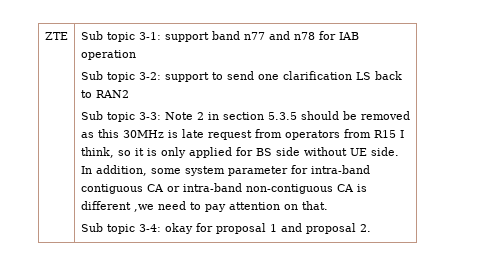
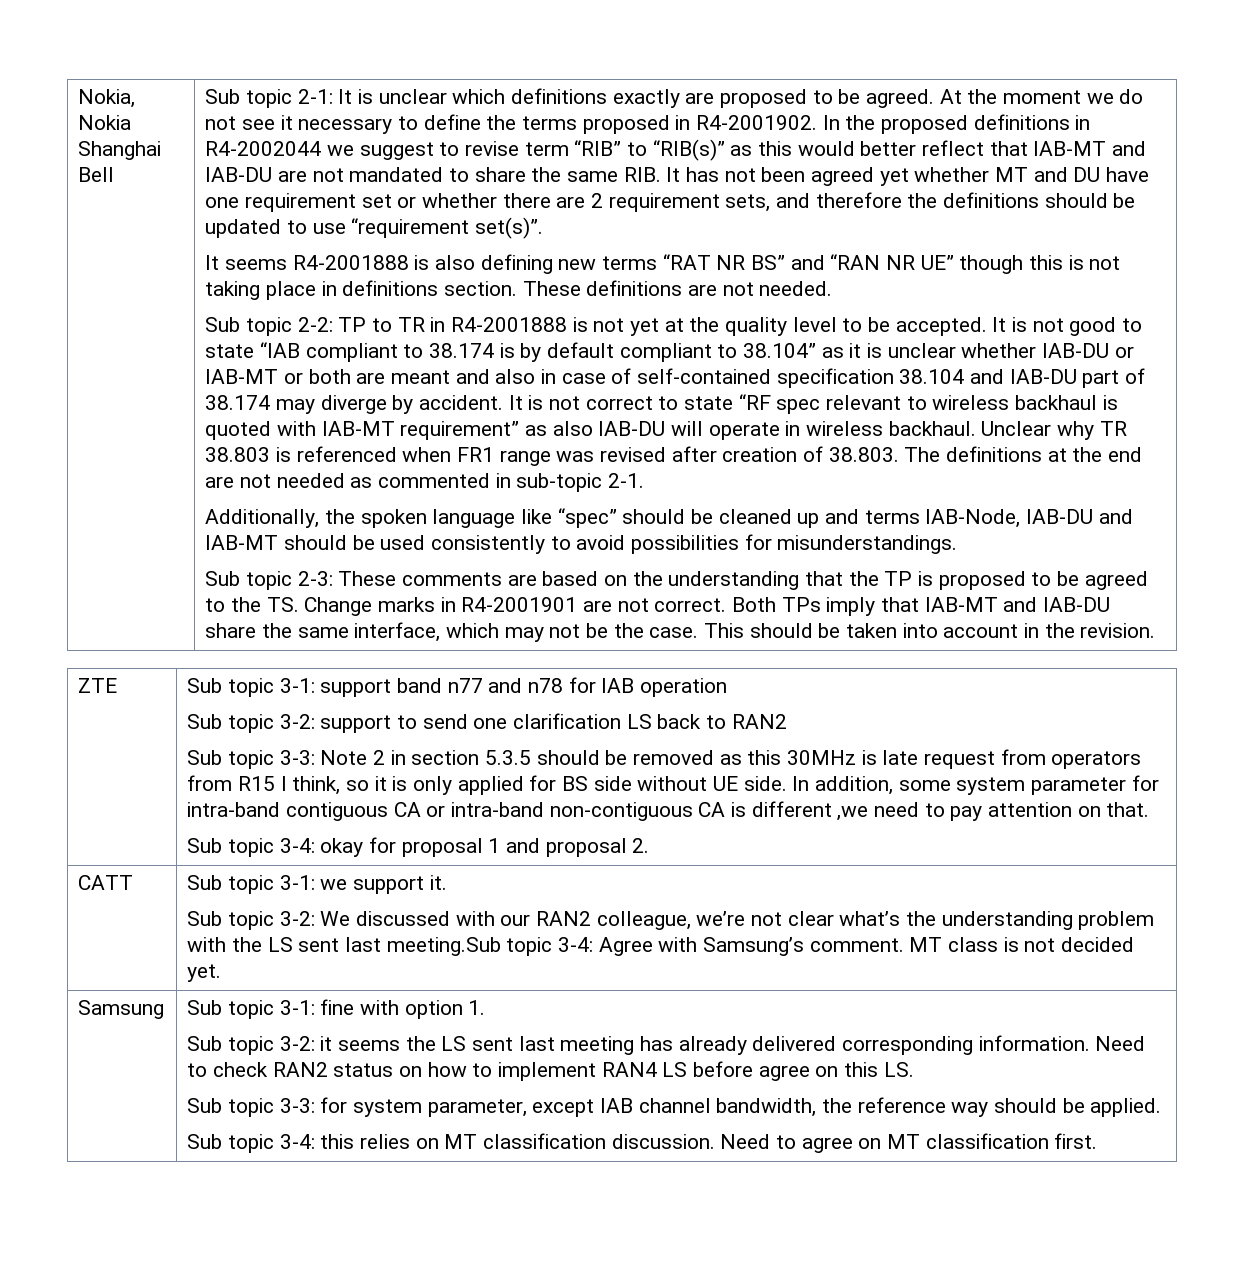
(44, 36) none -> [78,89,136,108] [78,115,132,130] [78,141,162,160] [78,167,115,182] [205,88,1144,108] [205,114,1091,134] [205,139,1147,161] [205,167,1150,186] [205,192,1136,212] [205,217,544,239] [205,254,1121,274] [205,280,833,300] [205,317,1143,336] [205,342,1134,362] [205,368,1146,388] [205,394,1118,414] [205,421,1127,440] [205,446,1143,466] [205,473,645,492] [205,508,1133,528] [205,534,958,554] [205,571,1148,590] [205,597,1111,616] [205,622,1156,642] Nokia, Nokia Shanghai Bell | Sub topic 2-1: It is unclear which definitions exactly are proposed to be agreed. At the moment we do not see it necessary to define the terms proposed in R4-2001902. In the proposed definitions in R4-2002044 we suggest to revise term “RIB” to “RIB(s)” as this would better reflect that IAB-MT and IAB-DU are not mandated to share the same RIB. It has not been agreed yet whether MT and DU have one requirement set or whether there are 2 requirement sets, and therefore the definitions should be updated to use “requirement set(s)”. // It seems R4-2001888 is also defining new terms “RAT NR BS” and “RAN NR UE” though this is not taking place in definitions section. These definitions are not needed. // Sub topic 2-2: TP to TR in R4-2001888 is not yet at the quality level to be accepted. It is not good to state “IAB compliant to 38.174 is by default compliant to 38.104” as it is unclear whether IAB-DU or IAB-MT or both are meant and also in case of self-contained specification 38.104 and IAB-DU part of 38.174 may diverge by accident. It is not correct to state “RF spec relevant to wireless backhaul is quoted with IAB-MT requirement” as also IAB-DU will operate in wireless backhaul. Unclear why TR 38.803 is referenced when FR1 range was revised after creation of 38.803. The definitions at the end are not needed as commented in sub-topic 2-1. // Additionally, the spoken language like “spec” should be cleaned up and terms IAB-Node, IAB-DU and IAB-MT should be used consistently to avoid possibilities for misunderstandings. // Sub topic 2-3: These comments are based on the understanding that the TP is proposed to be agreed to the TS. Change marks in R4-2001901 are not correct. Both TPs imply that IAB-MT and IAB-DU share the same interface, which may not be the case. This should be taken into account in the revision. //
(371, 228) none -> [78,875,134,890] [187,875,447,894] [187,911,1155,930] [187,937,1135,956] [187,964,222,982] [78,1000,165,1019] [187,999,486,1019] [187,1035,1146,1055] [187,1061,914,1081] [187,1097,1162,1117] [187,1133,1098,1153] // CATT | Sub topic 3-1: we support it. // Sub topic 3-2: We discussed with our RAN2 colleague, we’re not clear what’s the understanding problem with the LS sent last meeting.Sub topic 3-4: Agree with Samsung’s comment. MT class is not decided yet. // Samsung | Sub topic 3-1: fine with option 1. // Sub topic 3-2: it seems the LS sent last meeting has already delivered corresponding information. Need to check RAN2 status on how to implement RAN4 LS before agree on this LS. // Sub topic 3-3: for system parameter, except IAB channel bandwidth, the reference way should be applied. // Sub topic 3-4: this relies on MT classification discussion. Need to agree on MT classification first.

